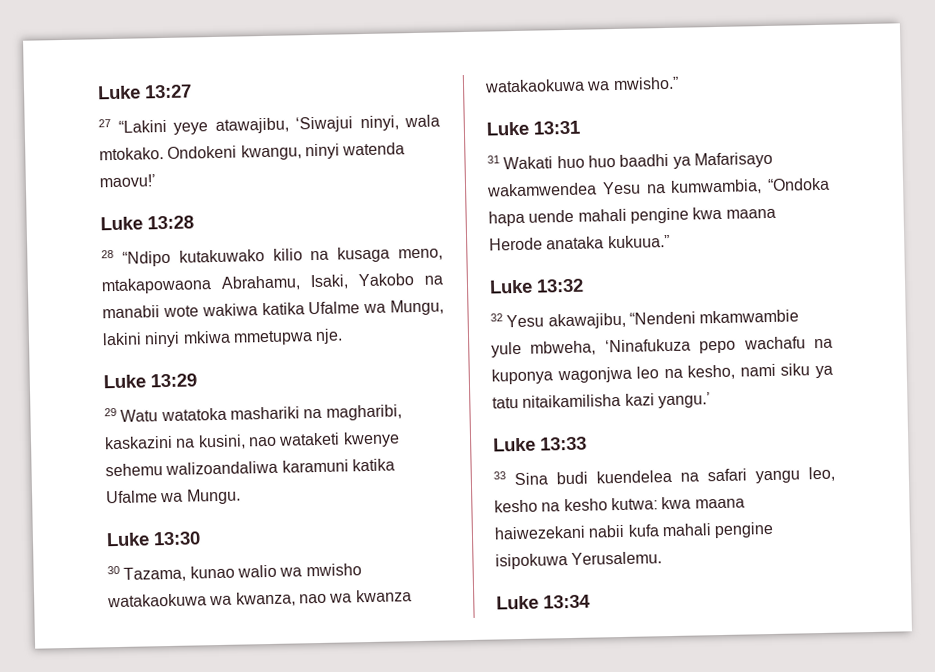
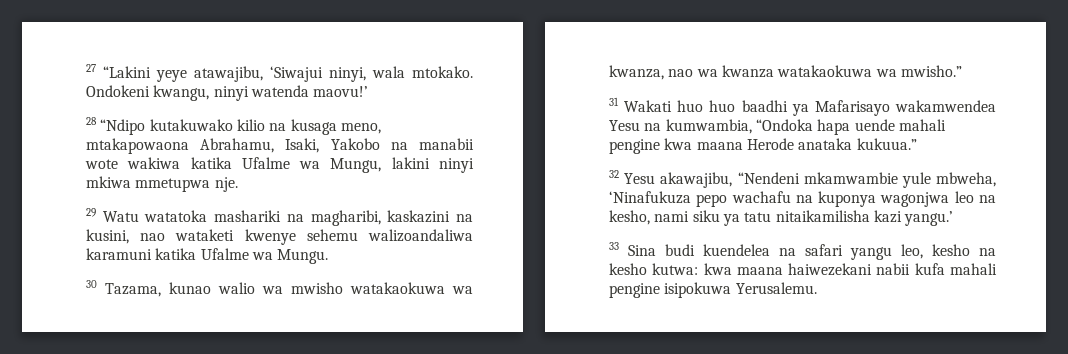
[97,84,192,100] Luke 13:27 // -> (86, 68) none
[100,215,194,231] // Luke 13:28 -> (369, 91) none
[103,373,197,389] // Luke 13:29 -> (238, 184) none
[106,531,201,547] // Luke 13:30 -> (329, 256) none
[486,120,580,136] // Luke 13:31 -> (962, 71) none
[489,278,584,294] // Luke 13:32 -> (917, 144) none
[493,436,587,452] // Luke 13:33 -> (954, 218) none
[496,594,591,610] // Luke 13:34 -> (817, 288) none

